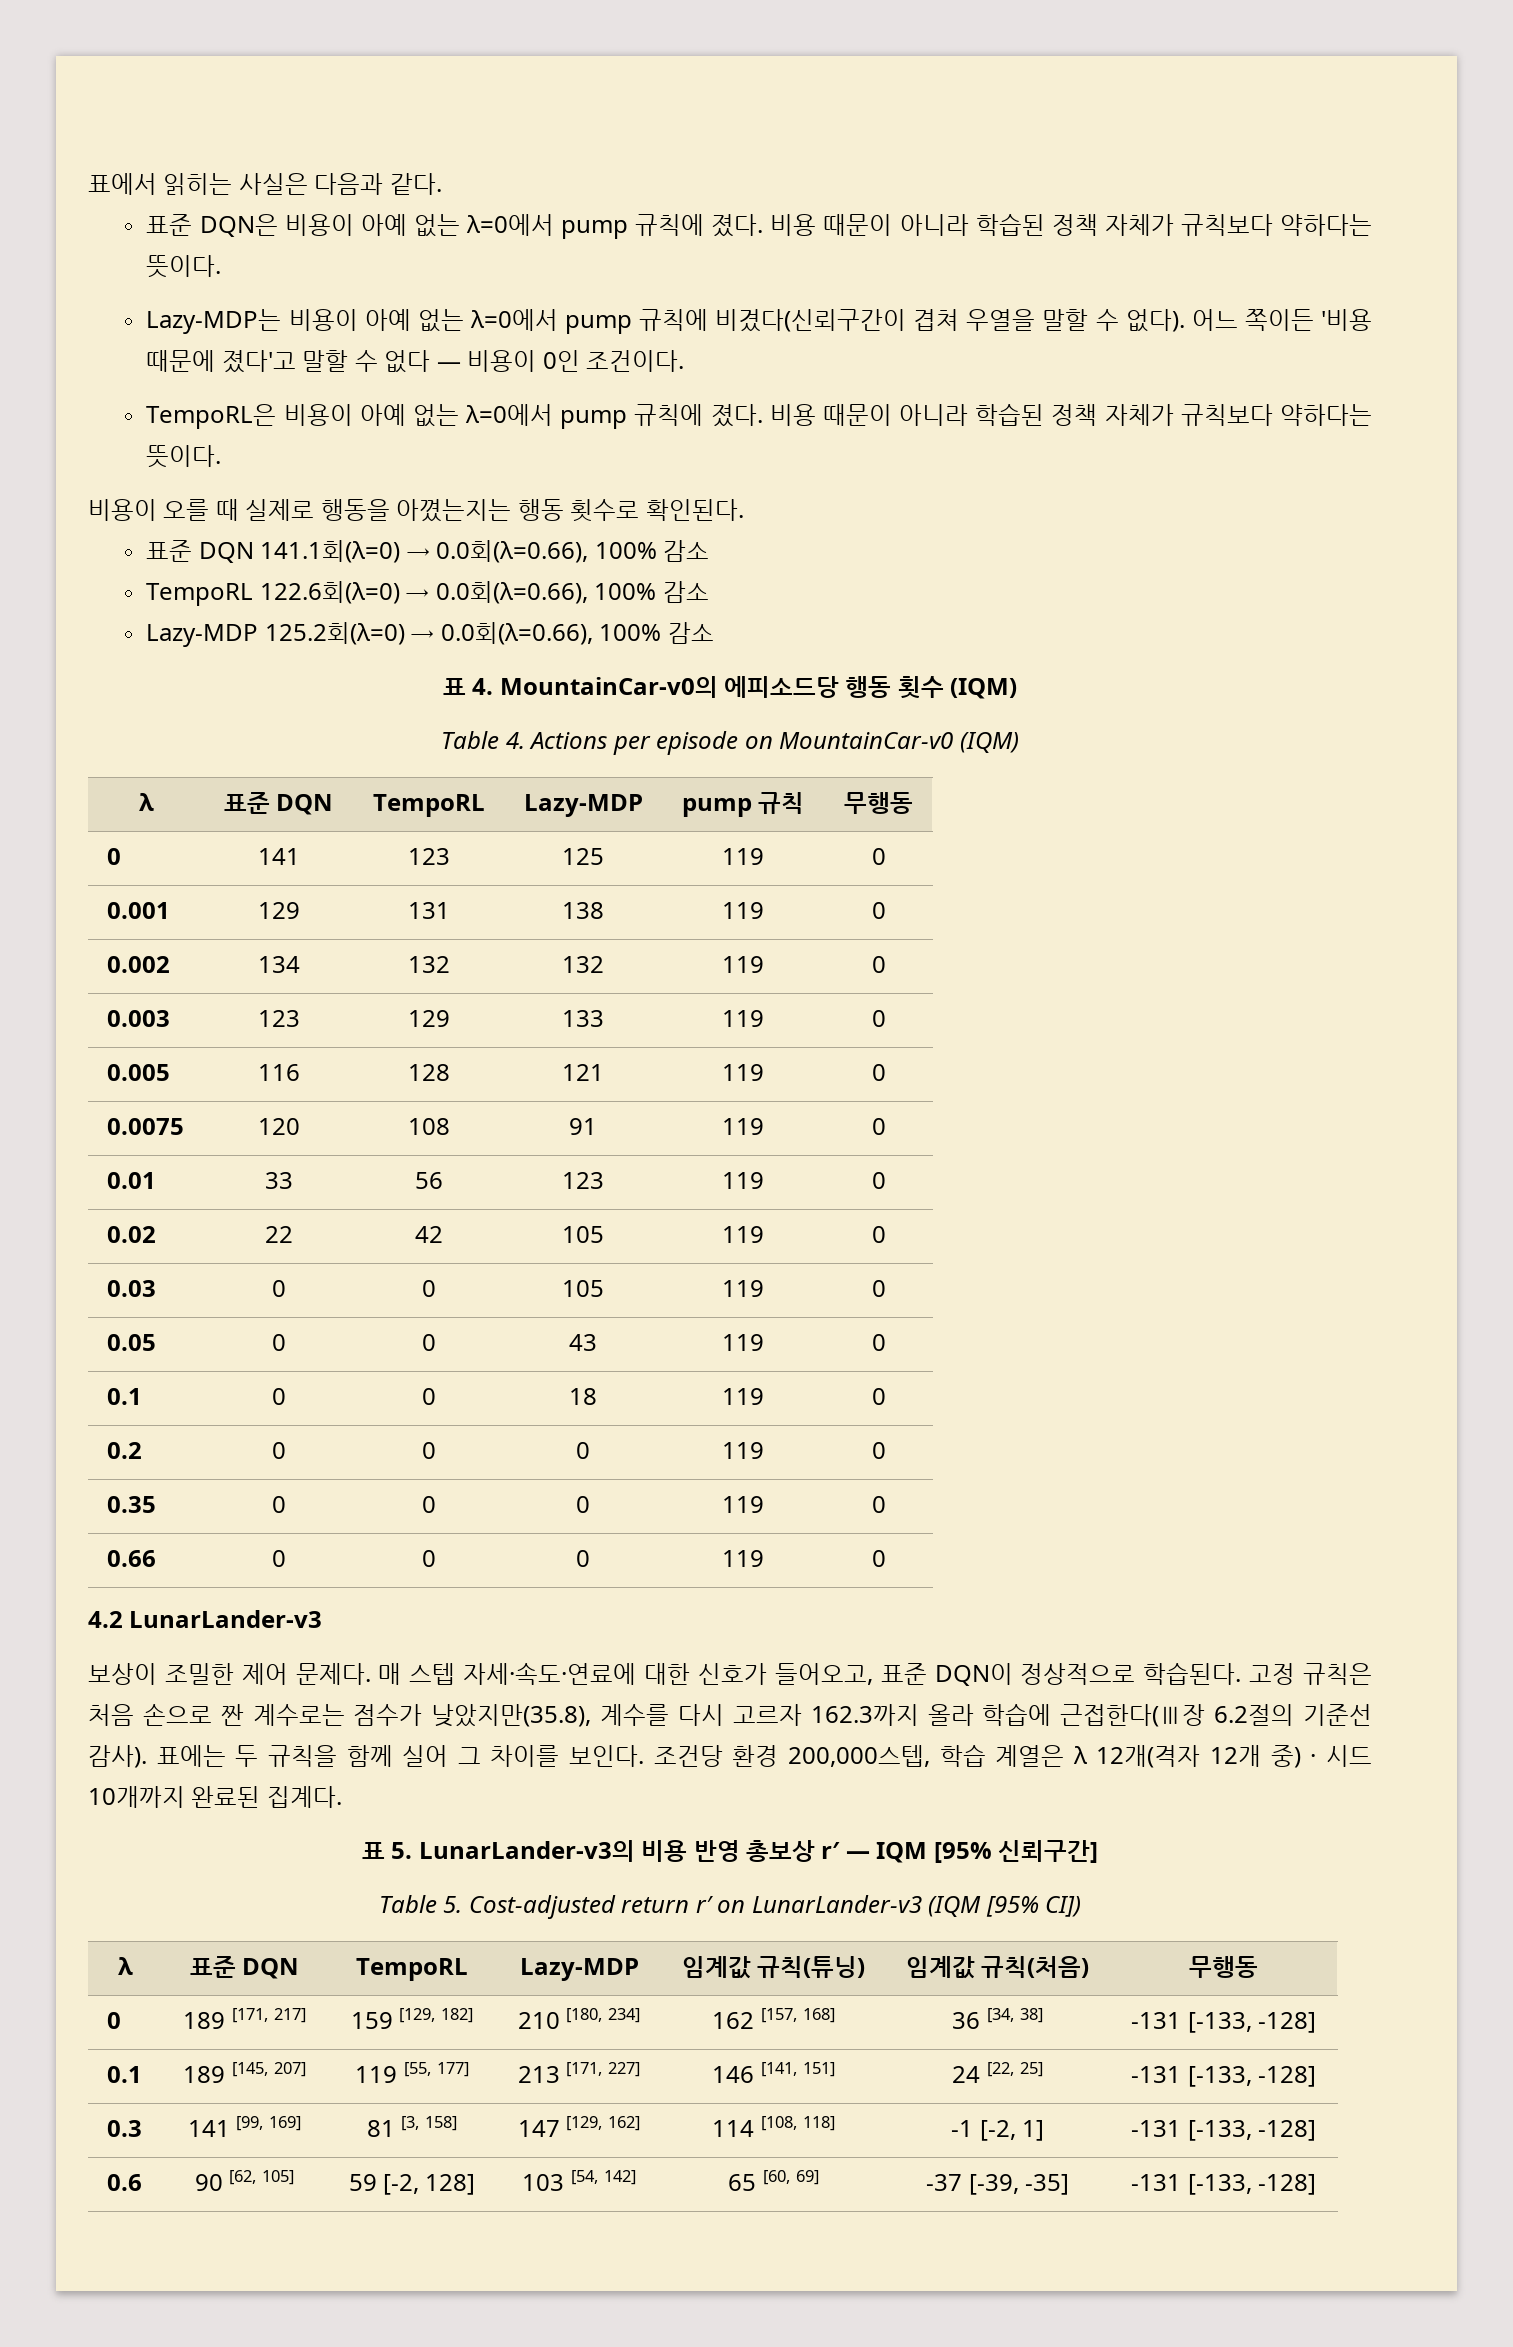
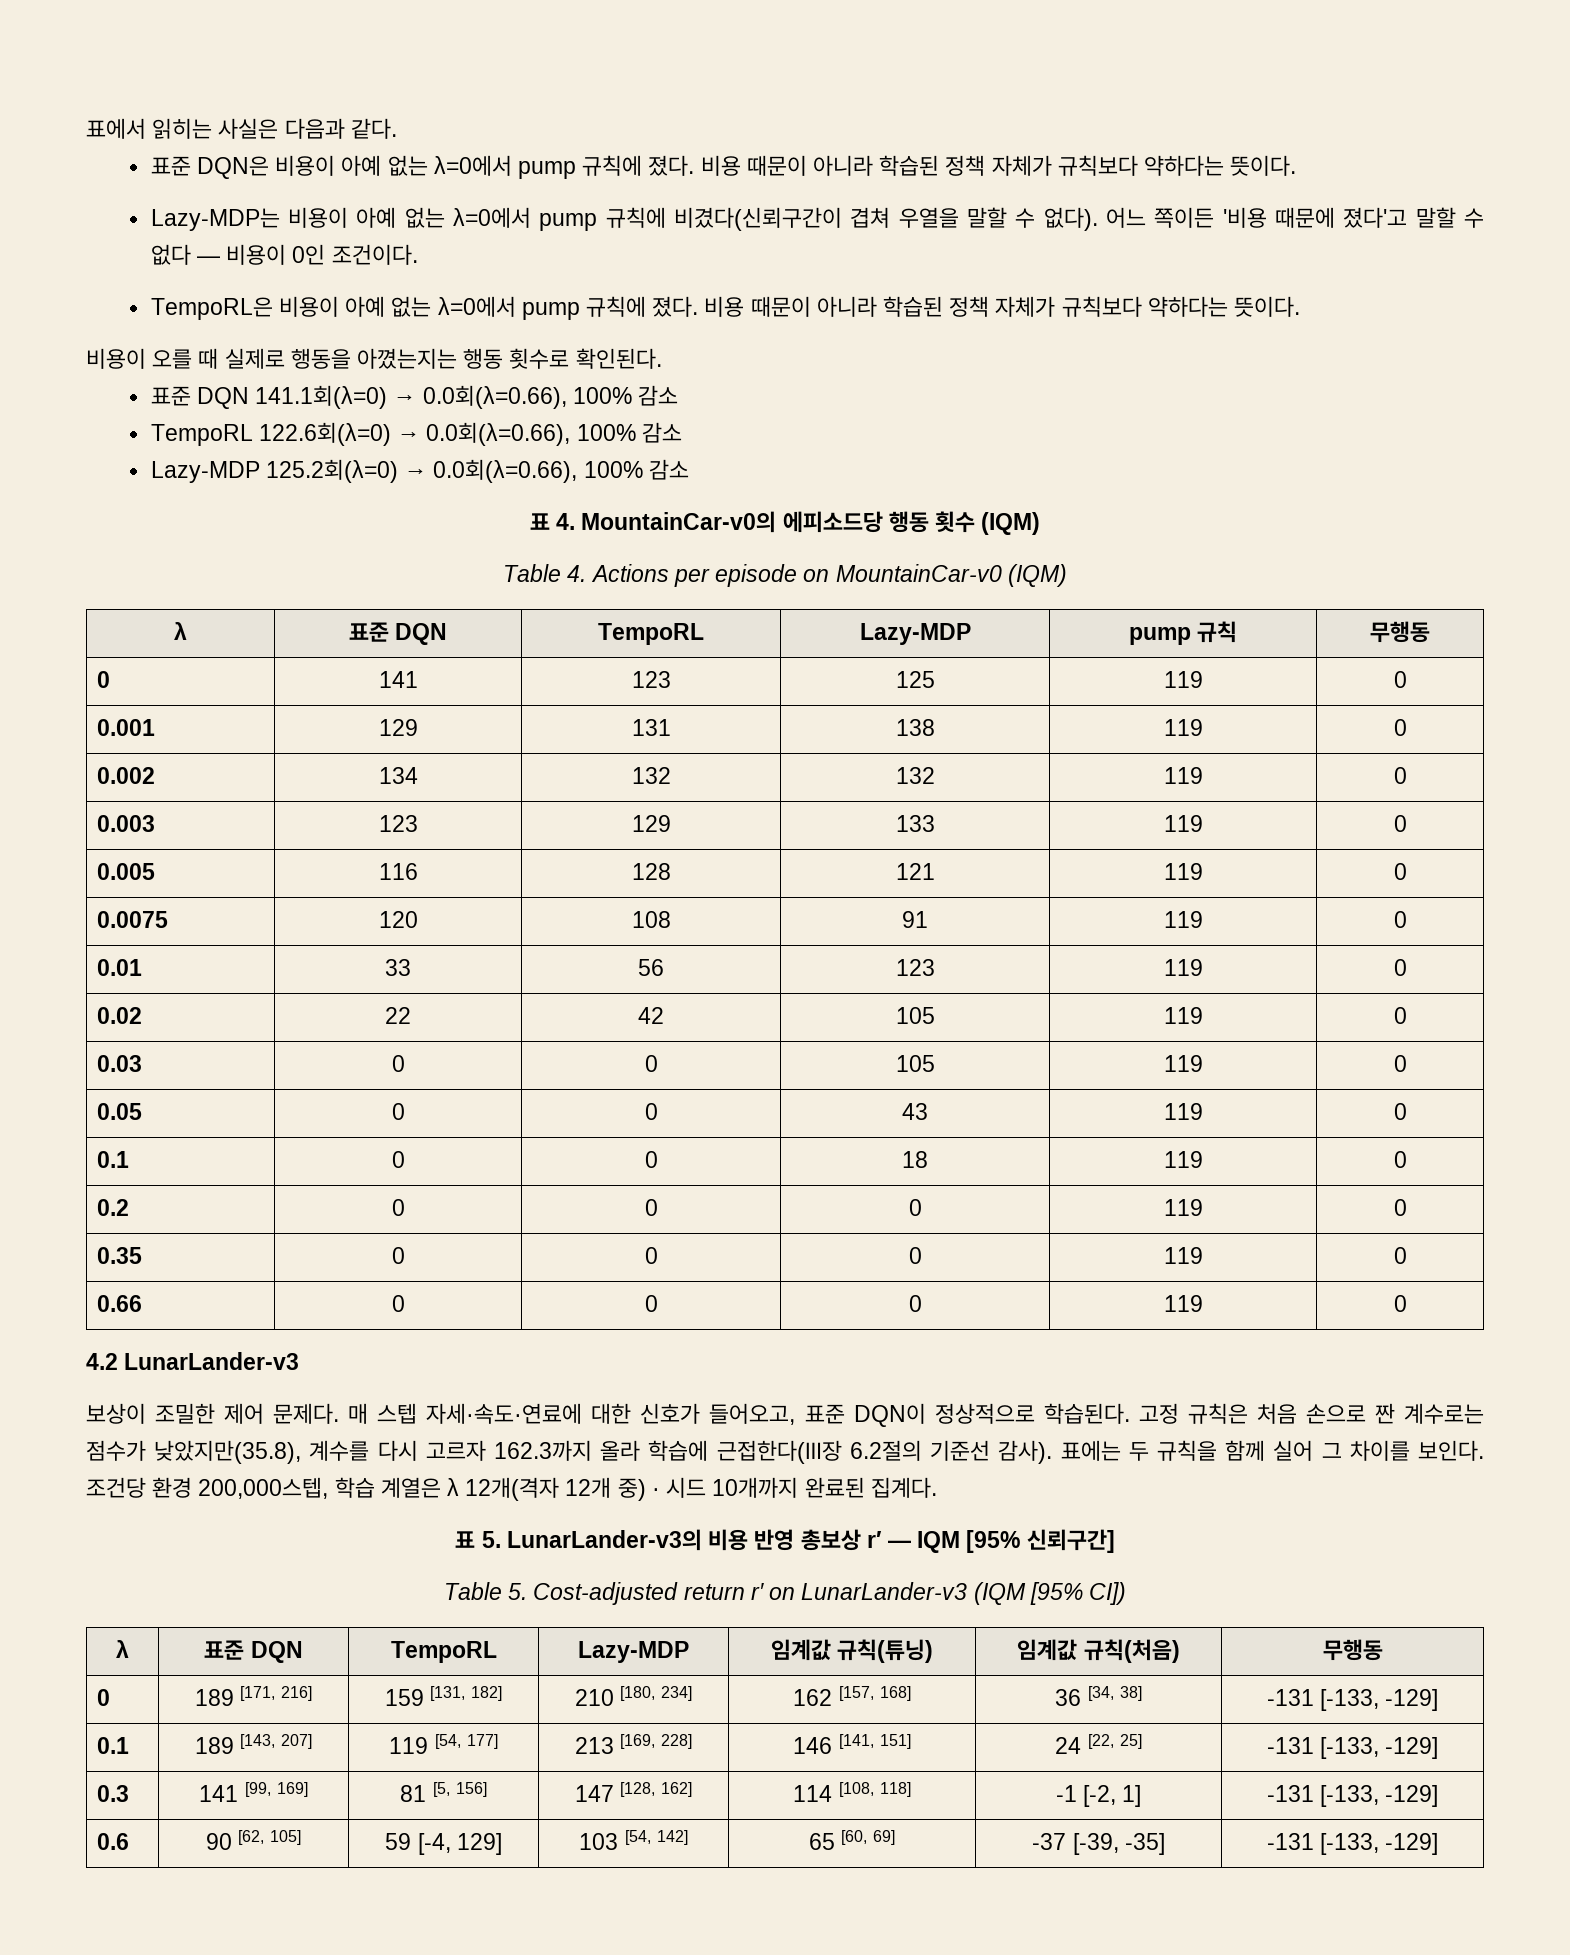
[273,2008,306,2023] 217] -> [281,1686,313,1701] 216]
[399,2008,435,2023] [129, -> [430,1686,465,1701] [131,
[1257,2012,1316,2033] -128] -> [1385,1689,1439,1711] -129]
[231,2062,268,2077] [145, -> [240,1734,275,1749] [143,
[403,2062,431,2077] [55, -> [434,1734,461,1749] [54,
[566,2062,641,2077] [171, 227] -> [620,1734,693,1749] [169, 228]
[1257,2066,1316,2087] -128] -> [1385,1737,1439,1759] -129]
[401,2116,458,2131] [3, 158] -> [432,1782,487,1797] [5, 156]
[566,2116,602,2131] [129, -> [620,1782,655,1797] [128,
[1257,2120,1316,2141] -128] -> [1385,1785,1439,1807] -129]
[383,2174,476,2195] [-2, 128] -> [417,1833,502,1855] [-4, 129]
[1257,2174,1316,2195] -128] -> [1385,1833,1439,1855] -129]

